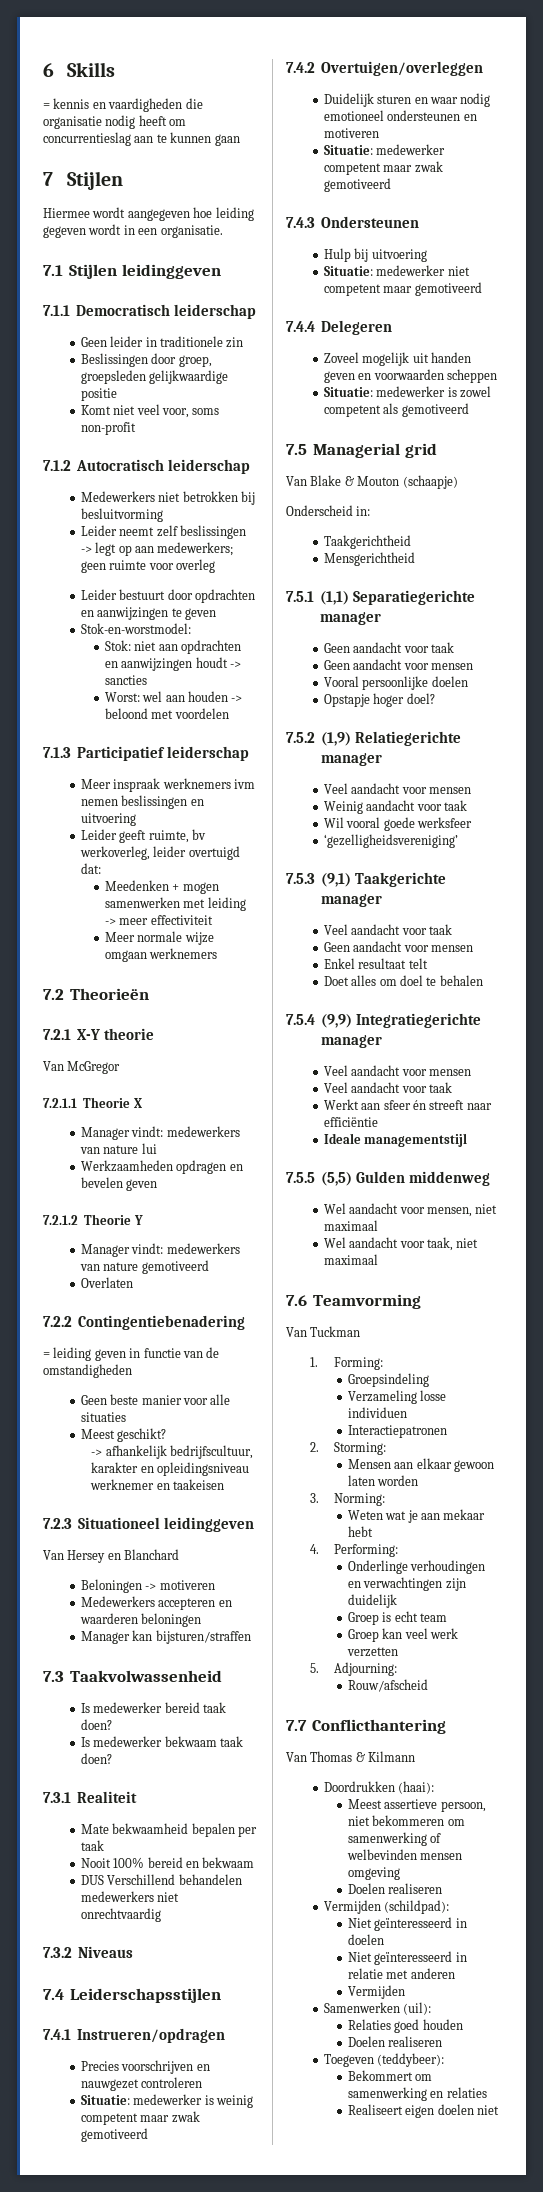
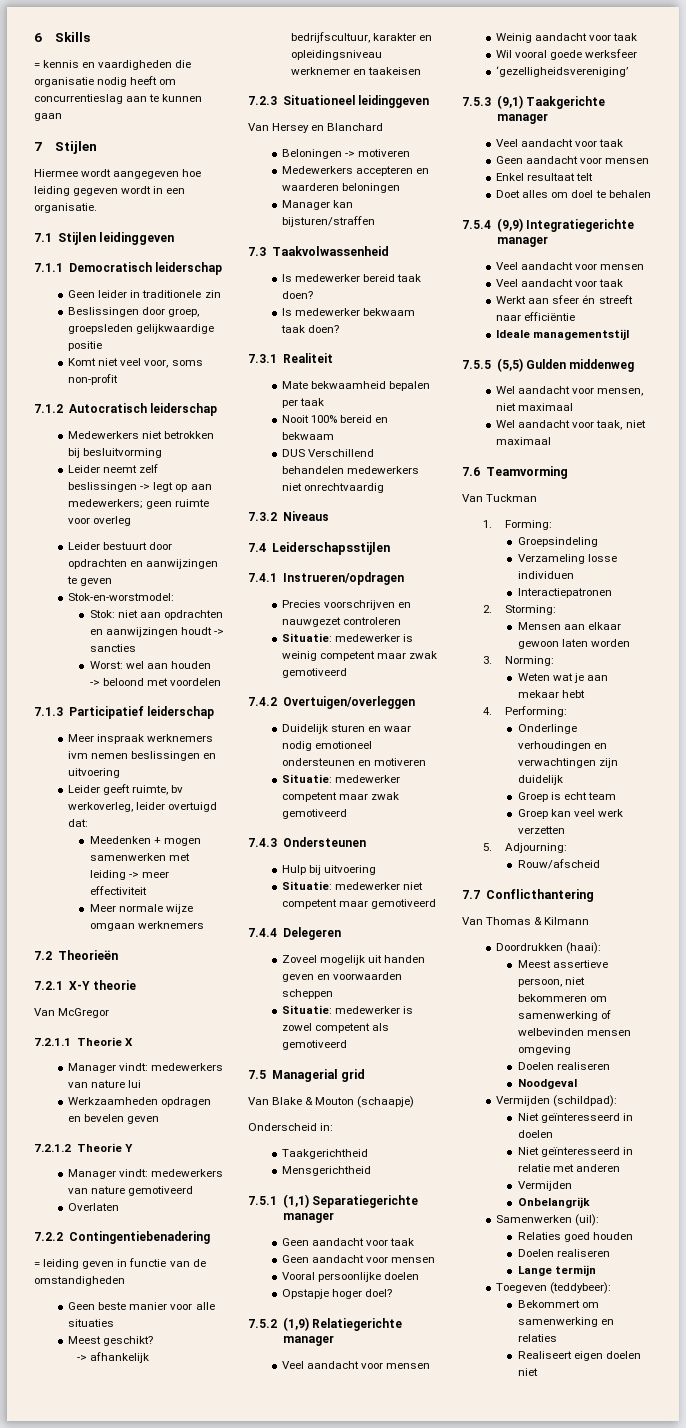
(443, 1888) none -> [517,1079,577,1089] // Noodgeval
(405, 1992) none -> [517,1197,590,1208] // Onbelangrijk
(443, 2041) none -> [517,1265,596,1276] // Lange termijn

